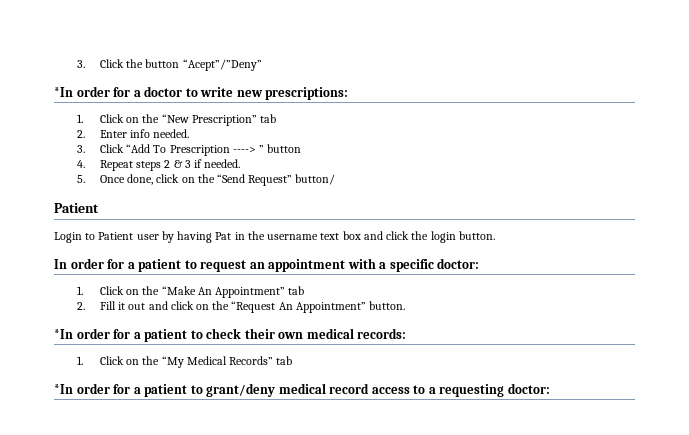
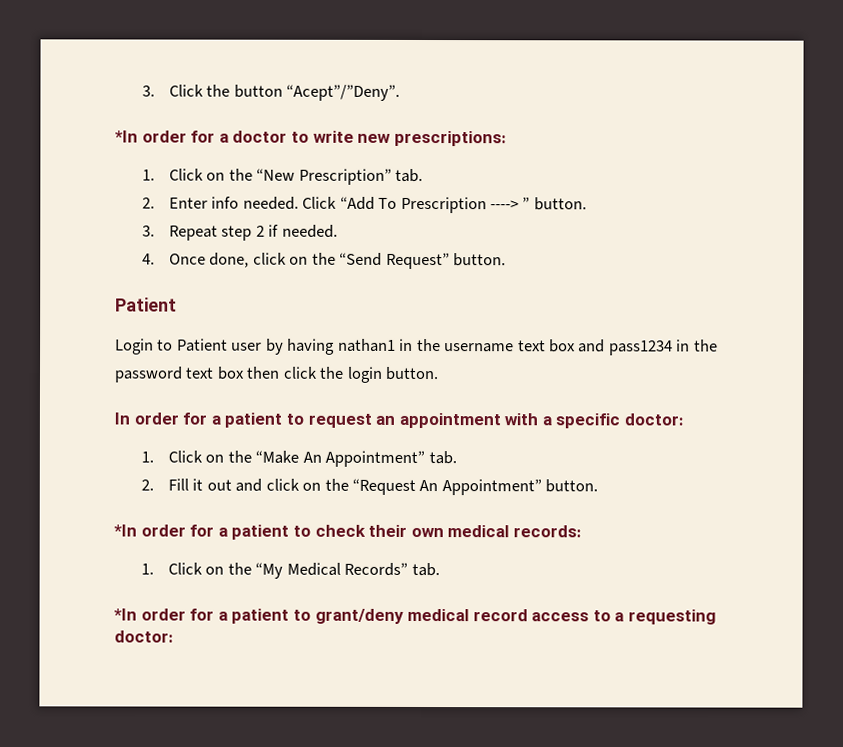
[182,59,262,71] “Acept”/”Deny” -> [286,84,401,101] “Acept”/”Deny”.
[259,114,276,123] tab -> [395,168,424,183] tab.
[76,145,85,153] // 3. -> (299, 203) none
[267,144,302,153] [76,160,191,171] button // 4. Repeat steps 2 & 3 -> [533,197,587,211] [141,225,265,241] button. // 3. Repeat step 2
[76,175,85,183] 5. -> [141,253,155,265] 4.
[295,174,336,185] button/ -> [453,253,507,267] button.
[215,232,232,240] Pat -> [337,338,396,352] nathan1
(383, 235) none -> [608,339,718,356] [114,366,281,383] pass1234 in the password text box then
[288,286,305,295] tab -> [428,451,457,465] tab.
[276,356,293,365] tab -> [411,562,440,577] tab.

